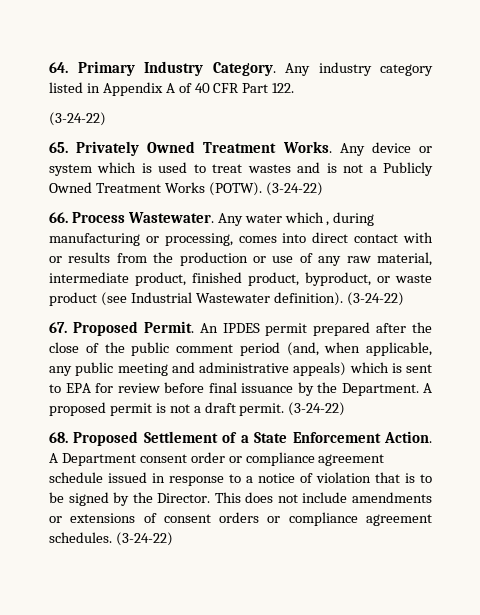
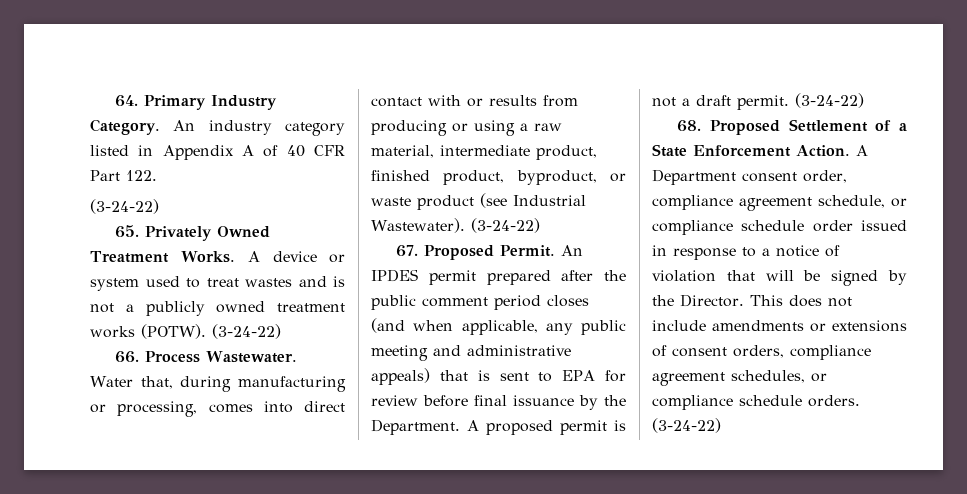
[285,63,310,76] Any -> [173,120,196,131] An
[339,143,365,156] Any -> [247,251,260,262] A
[97,162,152,173] which is -> (139, 284) none
[383,162,433,176] [49,182,205,193] Publicly Owned Treatment Works -> [145,301,345,316] [90,326,135,338] publicly owned treatment works
[217,212,330,226] Any water which , -> [90,376,173,389] Water that,
[153,252,342,266] the production or use of any -> [371,120,528,136] producing or using a
[195,292,343,306] Wastewater definition). -> [371,218,465,233] Wastewater).
[49,342,125,353] close of the -> (626, 275) none
[286,342,319,356] (and, -> [547,295,589,307] [371,318,405,333] closes (and
[349,362,389,373] which -> [439,370,468,381] that
[190,452,385,466] [49,472,103,483] order or compliance agreement schedule -> [803,170,847,183] [652,195,907,211] [652,220,853,235] order, compliance agreement schedule, or compliance schedule order
[405,473,432,483] is to -> [765,270,794,281] will
[219,512,432,526] [49,532,112,543] orders or compliance agreement schedules. -> [733,345,871,360] [652,370,827,386] [652,395,860,410] orders, compliance agreement schedules, or compliance schedule orders.

